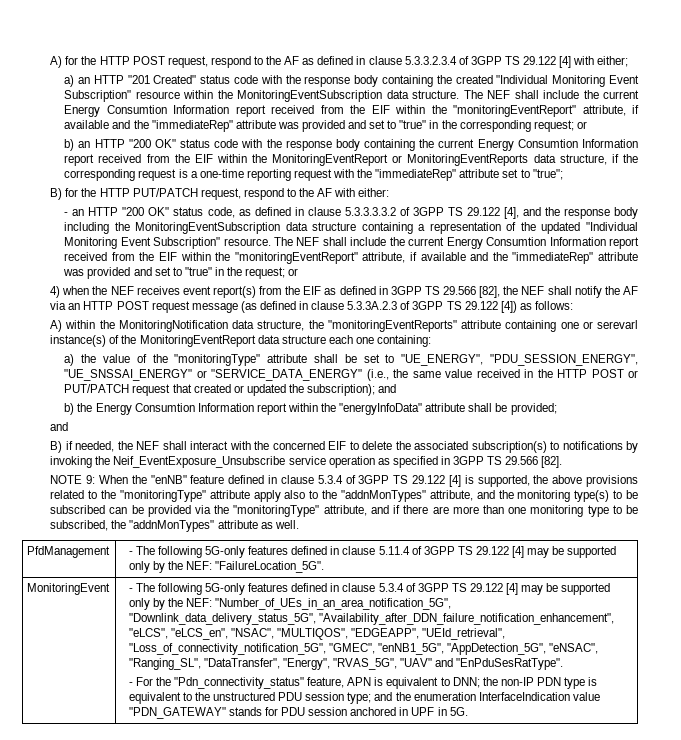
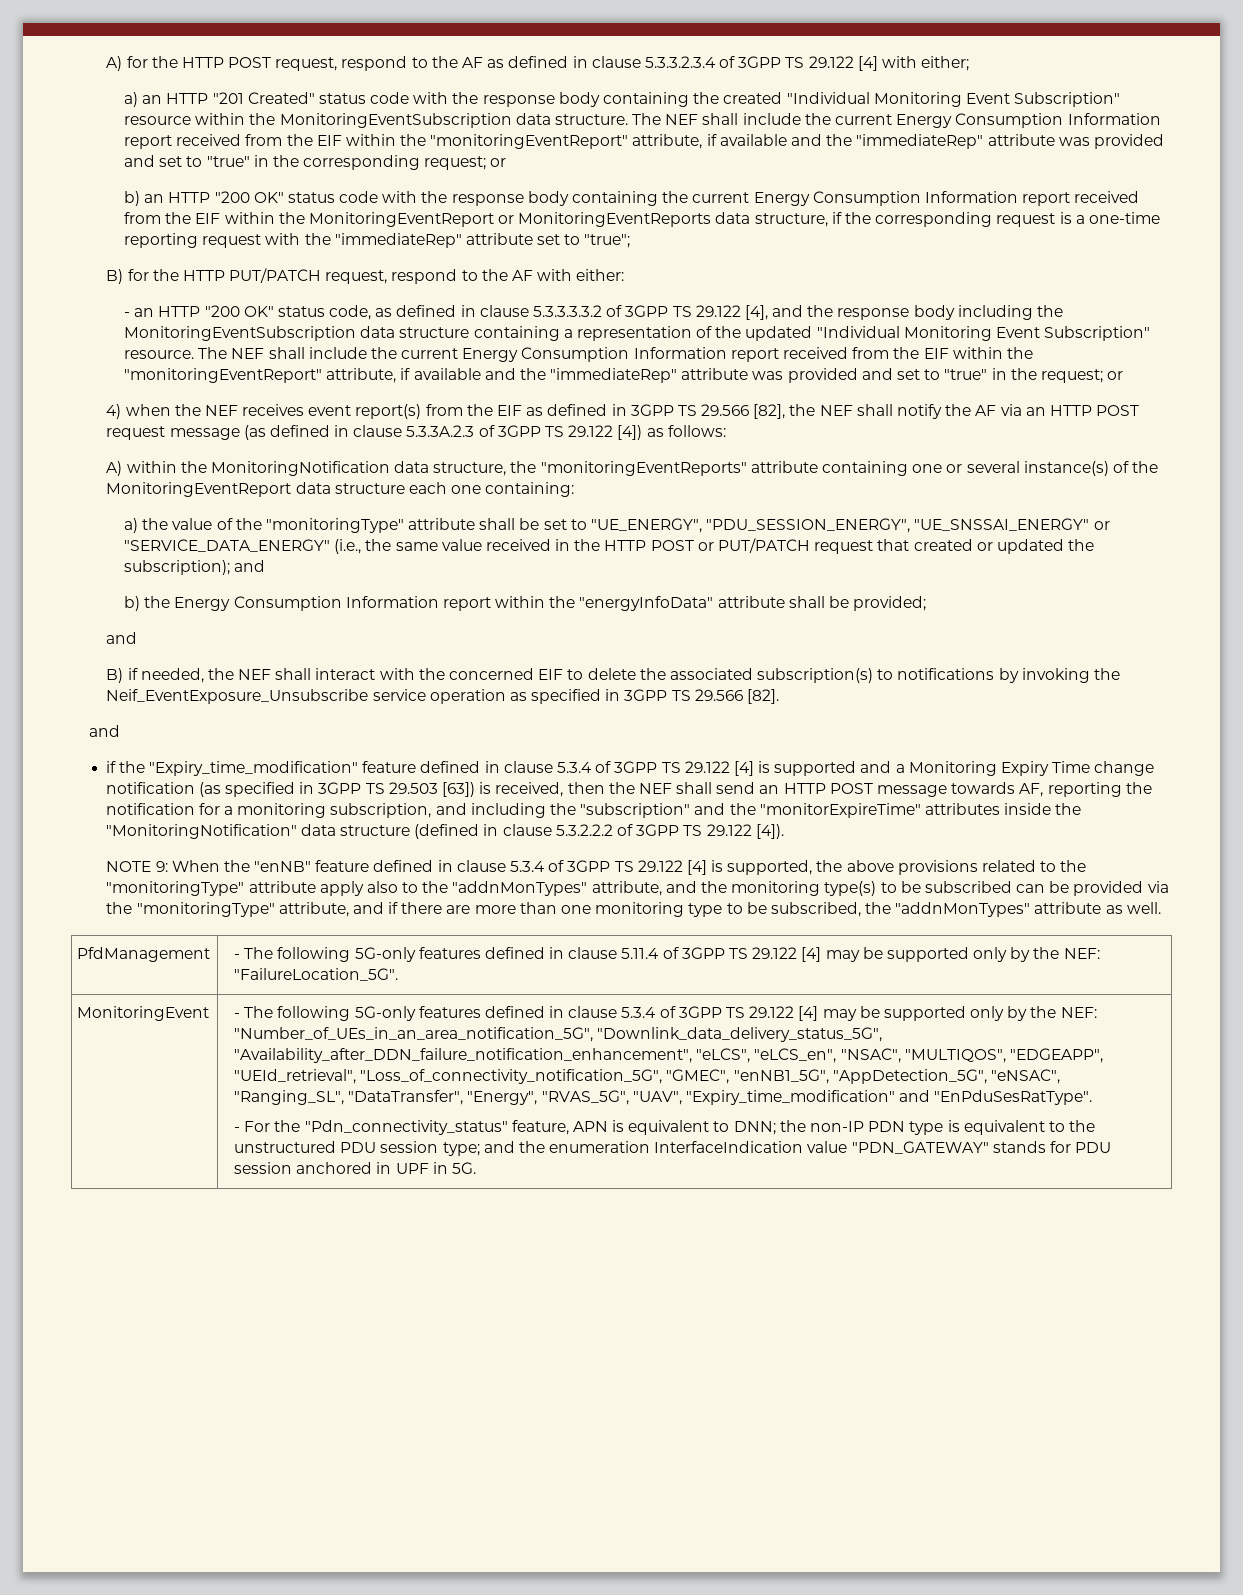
[106,105,167,114] Consumtion -> [955,113,1064,128] Consumption
[517,139,578,148] Consumtion -> [812,191,921,206] Consumption
[486,237,547,246] Consumtion -> [521,347,630,362] Consumption
[596,320,638,329] serevarl -> [966,461,1020,473] several
[134,403,195,412] Consumtion -> [233,596,342,611] Consumption
(563, 462) none -> [88,725,120,737] [105,761,1155,776] [105,782,1152,797] [105,803,1082,818] [105,824,784,839] // and // if the "Expiry_time_modification" feature defined in clause 5.3.4 of 3GPP TS 29.122 [4] is supported and a Monitoring Expiry Time change notification (as specified in 3GPP TS 29.503 [63]) is received, then the NEF shall send an HTTP POST message towards AF, reporting the notification for a monitoring subscription, and including the "subscription" and the "monitorExpireTime" attributes inside the "MonitoringNotification" data structure (defined in clause 5.3.2.2.2 of 3GPP TS 29.122 [4]).
[400,658,433,667] "UAV" -> [632,1090,895,1105] "UAV", "Expiry_time_modification"

